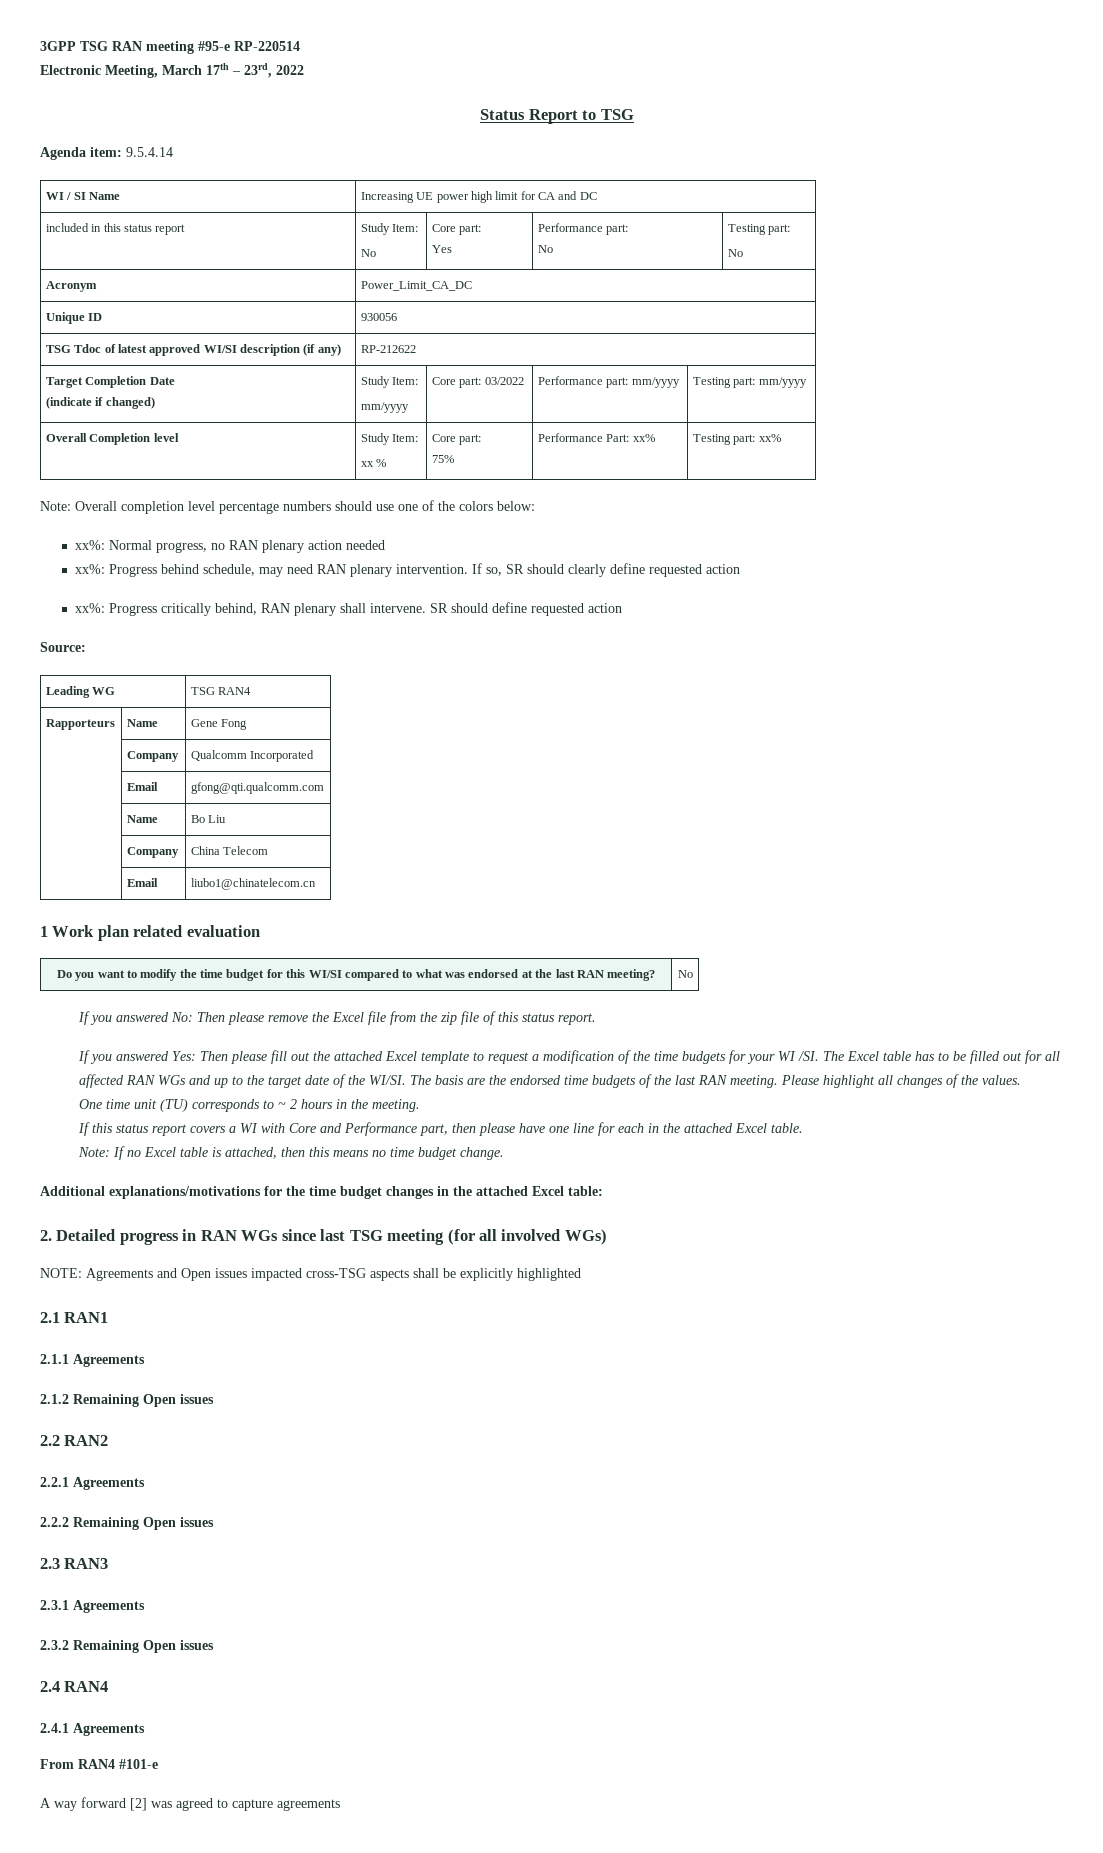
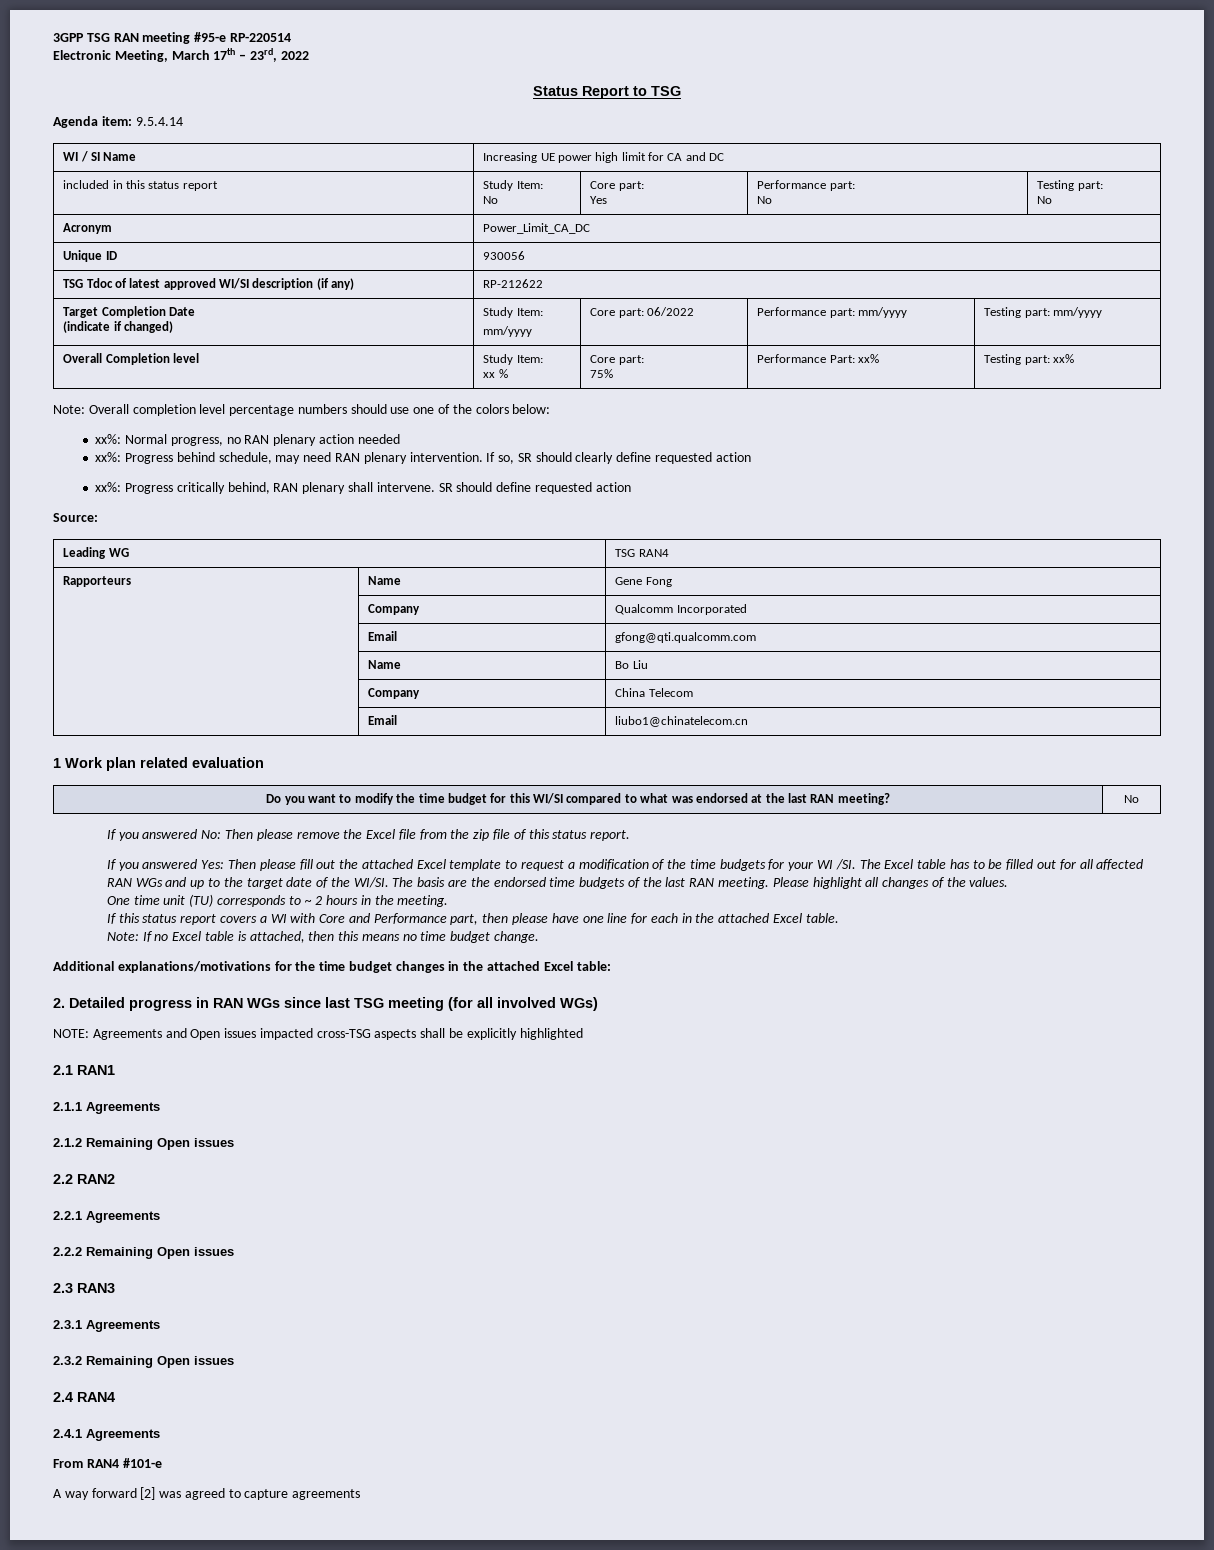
[484,377,524,385] 03/2022 -> [646,307,694,316] 06/2022

